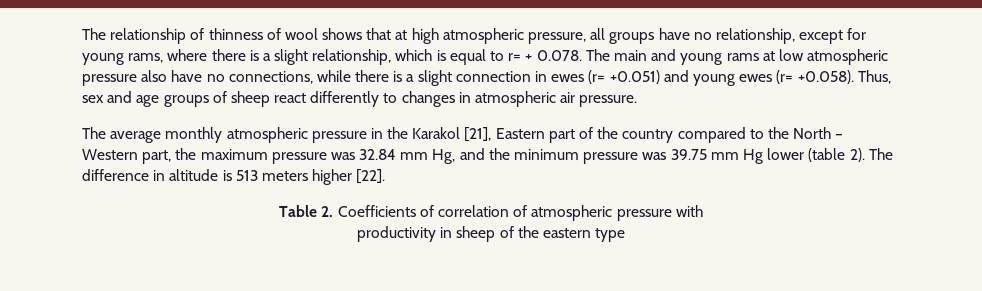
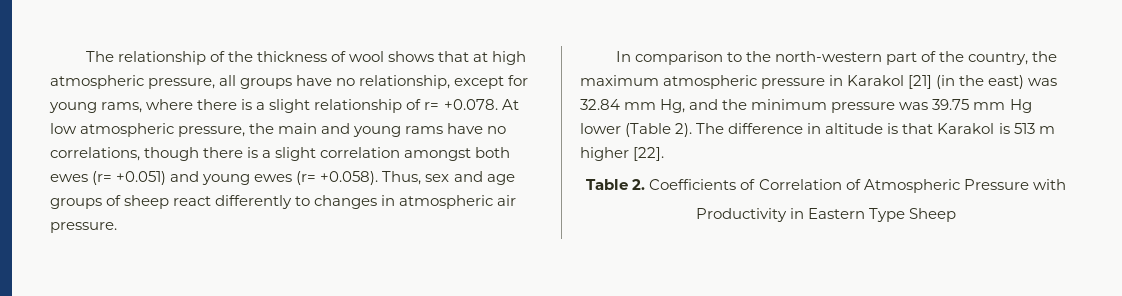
[208,28,263,40] thinness -> [227,51,327,62] the thickness
[312,49,889,65] [82,70,548,86] relationship, which is equal to r= + 0.078. The main and young rams at low atmospheric pressure also have no connections, while there is a slight connection in -> [314,99,519,113] [50,123,507,137] [50,147,511,161] relationship of r= +0.078. At low atmospheric pressure, the main and young rams have no correlations, though there is a slight correlation amongst both
[82,127,844,143] [82,148,327,164] The average monthly atmospheric pressure in the Karakol [21], Eastern part of the country compared to the North – Western part, the maximum pressure -> [615,51,1058,65] [580,75,1025,89] In comparison to the north-western part of the country, the maximum atmospheric pressure in Karakol [21] (in the east)
[808,148,846,162] (table -> [625,123,672,137] (Table
[235,170,308,181] 513 meters -> [902,123,1055,134] that Karakol is 513 m
[437,205,703,221] [356,226,626,242] correlation of atmospheric pressure with // productivity in sheep of the eastern type -> [758,179,1066,193] [695,208,957,222] Correlation of Atmospheric Pressure with // Productivity in Eastern Type Sheep

